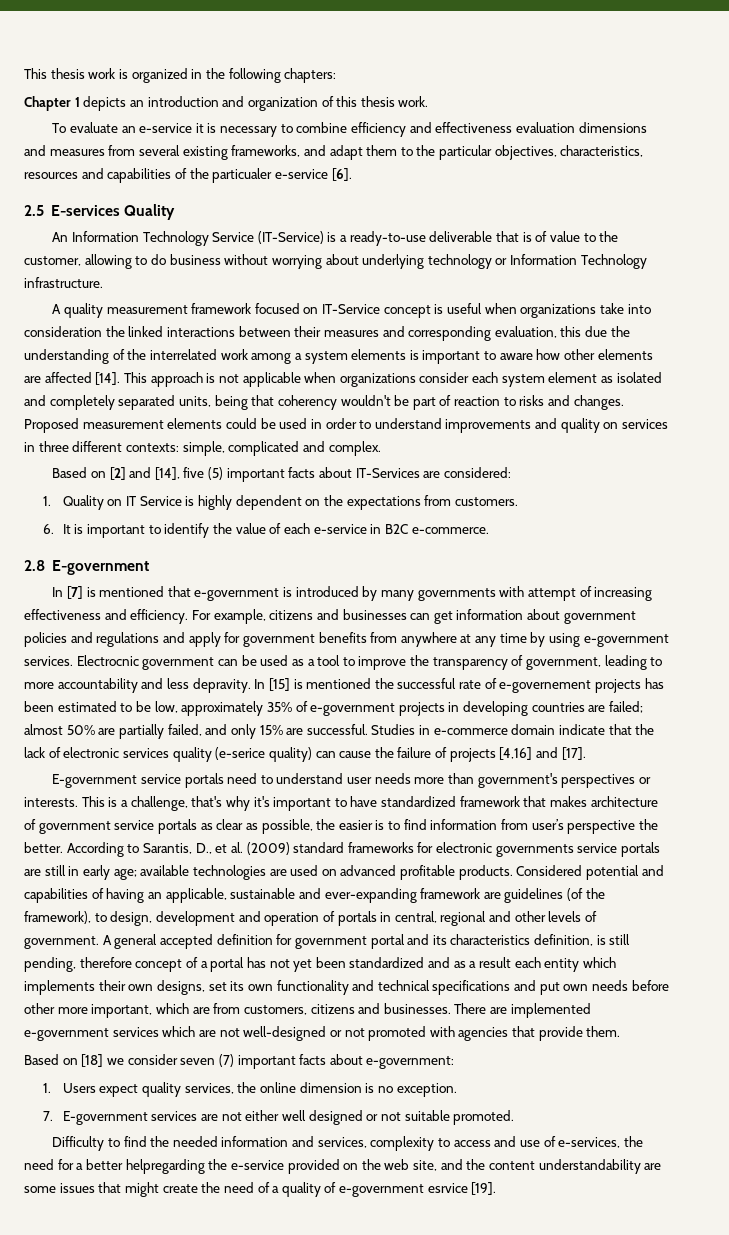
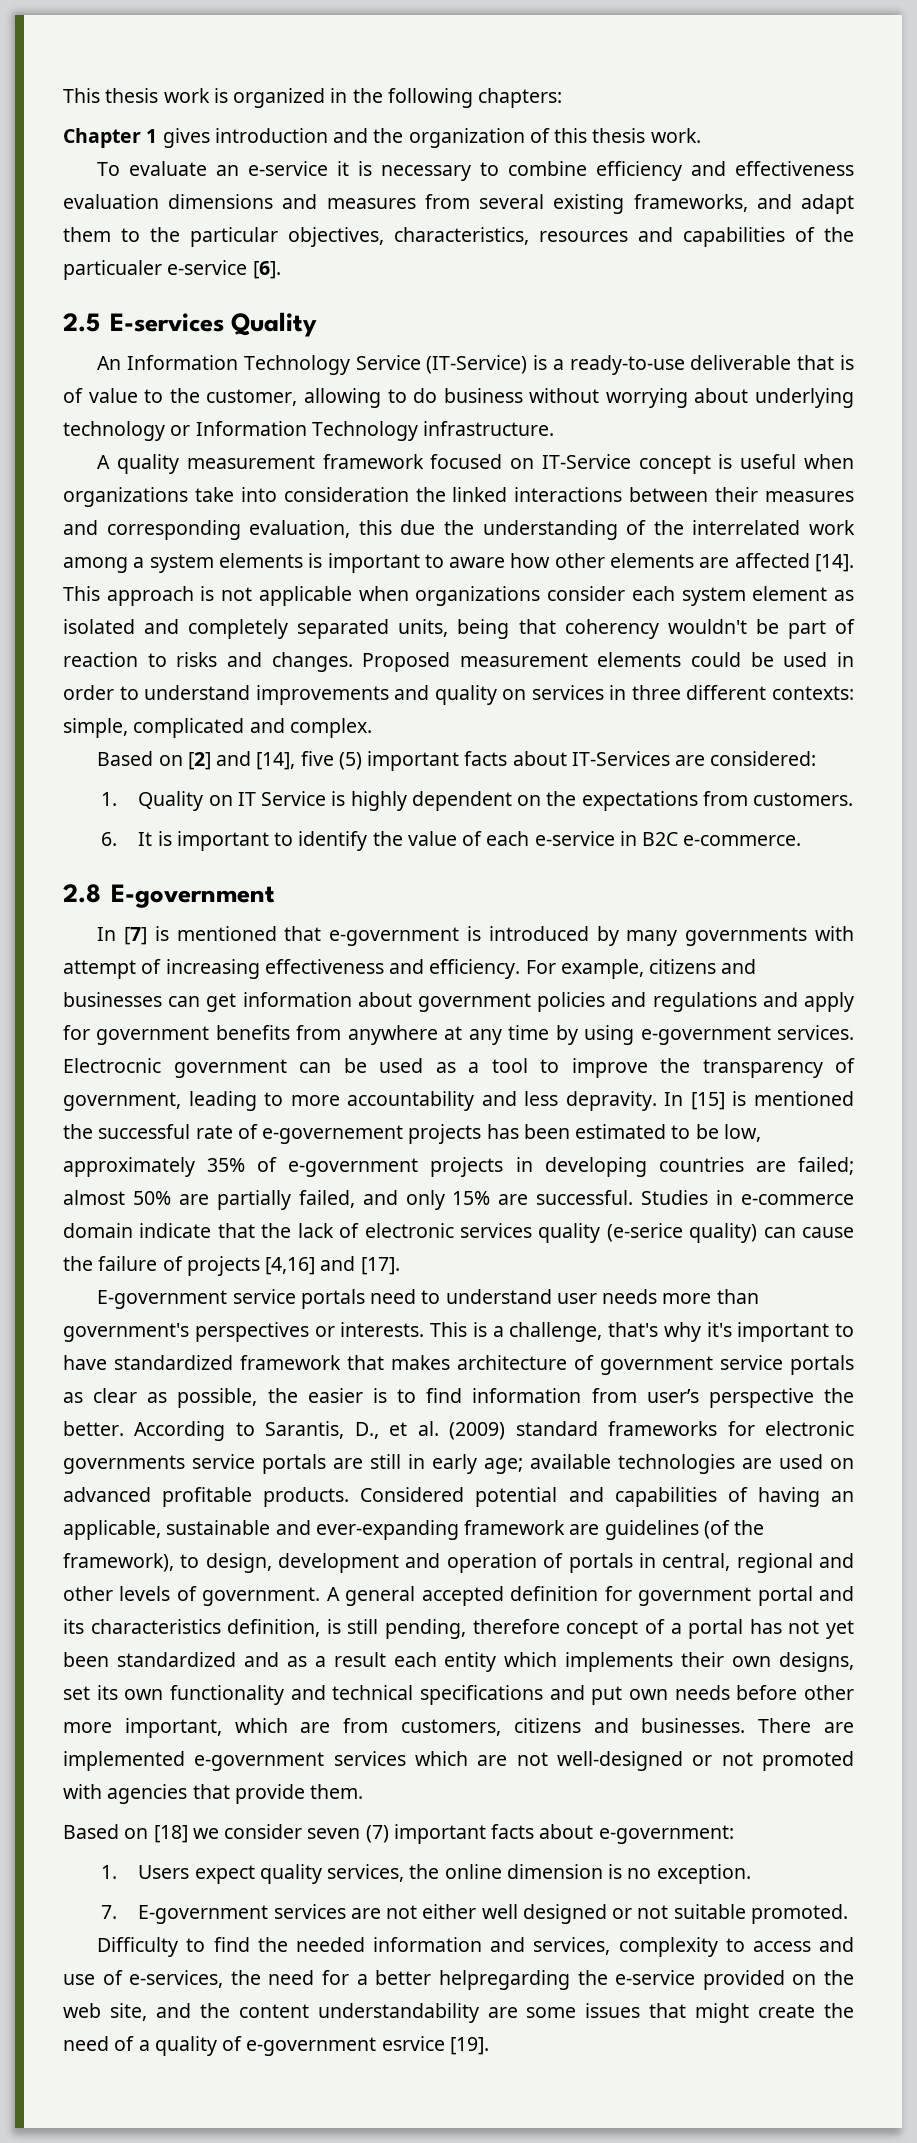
[83,96,144,111] depicts an -> [162,128,210,148] gives
(245, 101) none -> [373,128,404,143] the

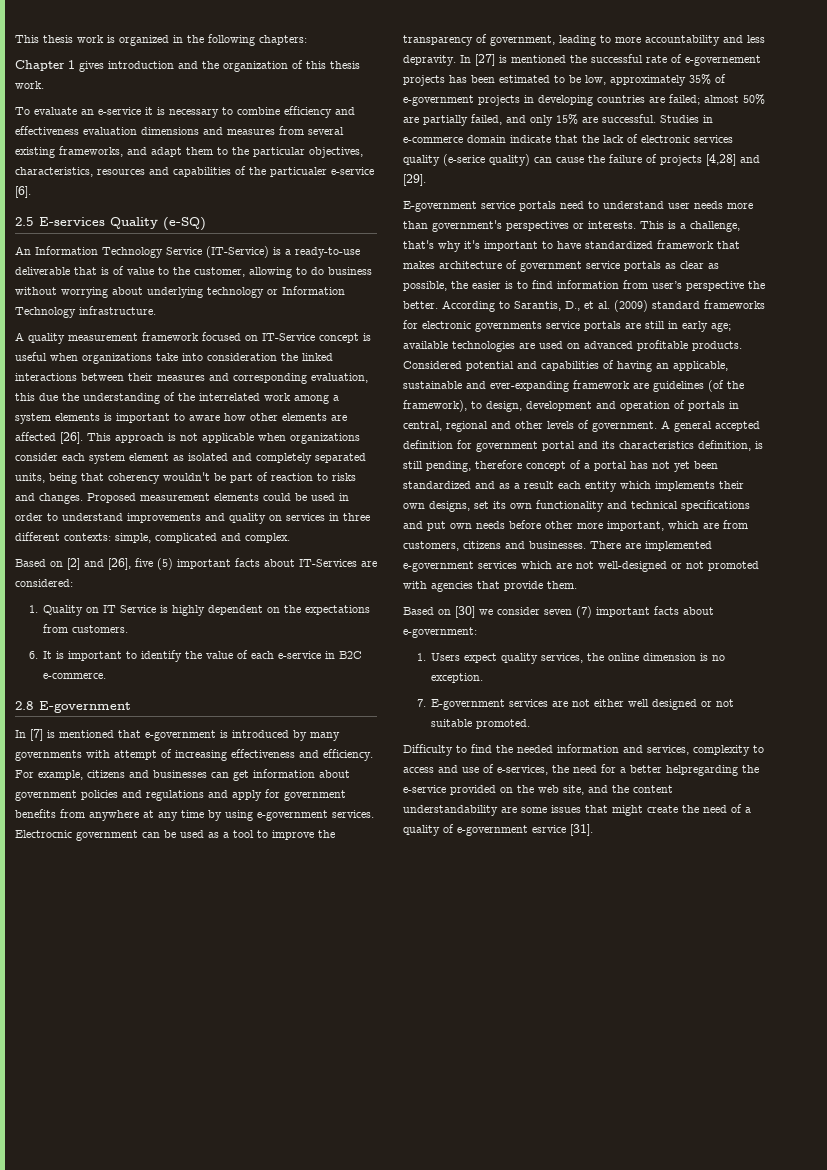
(317, 324) none -> [162,217,206,231] (e-SQ)
[814,554,854,572] [14]. -> [60,432,83,444] [26].
[256,752,296,770] [14], -> [108,558,131,570] [26],
[690,1092,725,1110] [15] -> [475,54,495,66] [27]
[265,1256,400,1275] [4,16] and [17]. -> [706,154,760,166] [403,174,426,186] [4,28] and [29].
[153,1825,188,1843] [18] -> [455,606,475,618] [30]
[449,2037,489,2055] [19]. -> [570,824,593,836] [31].

